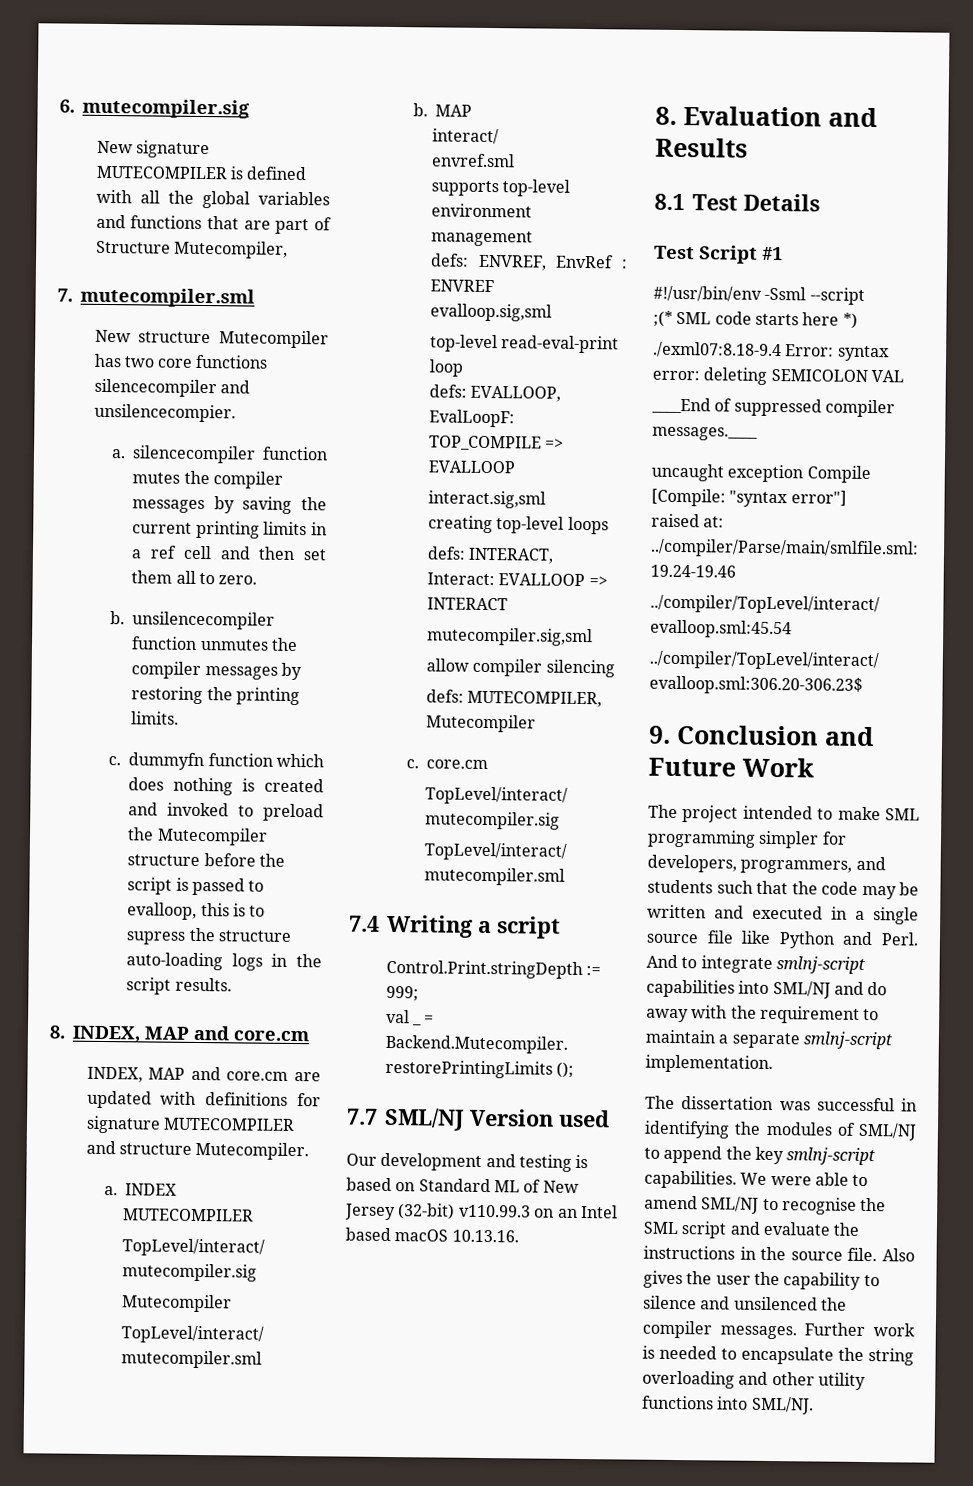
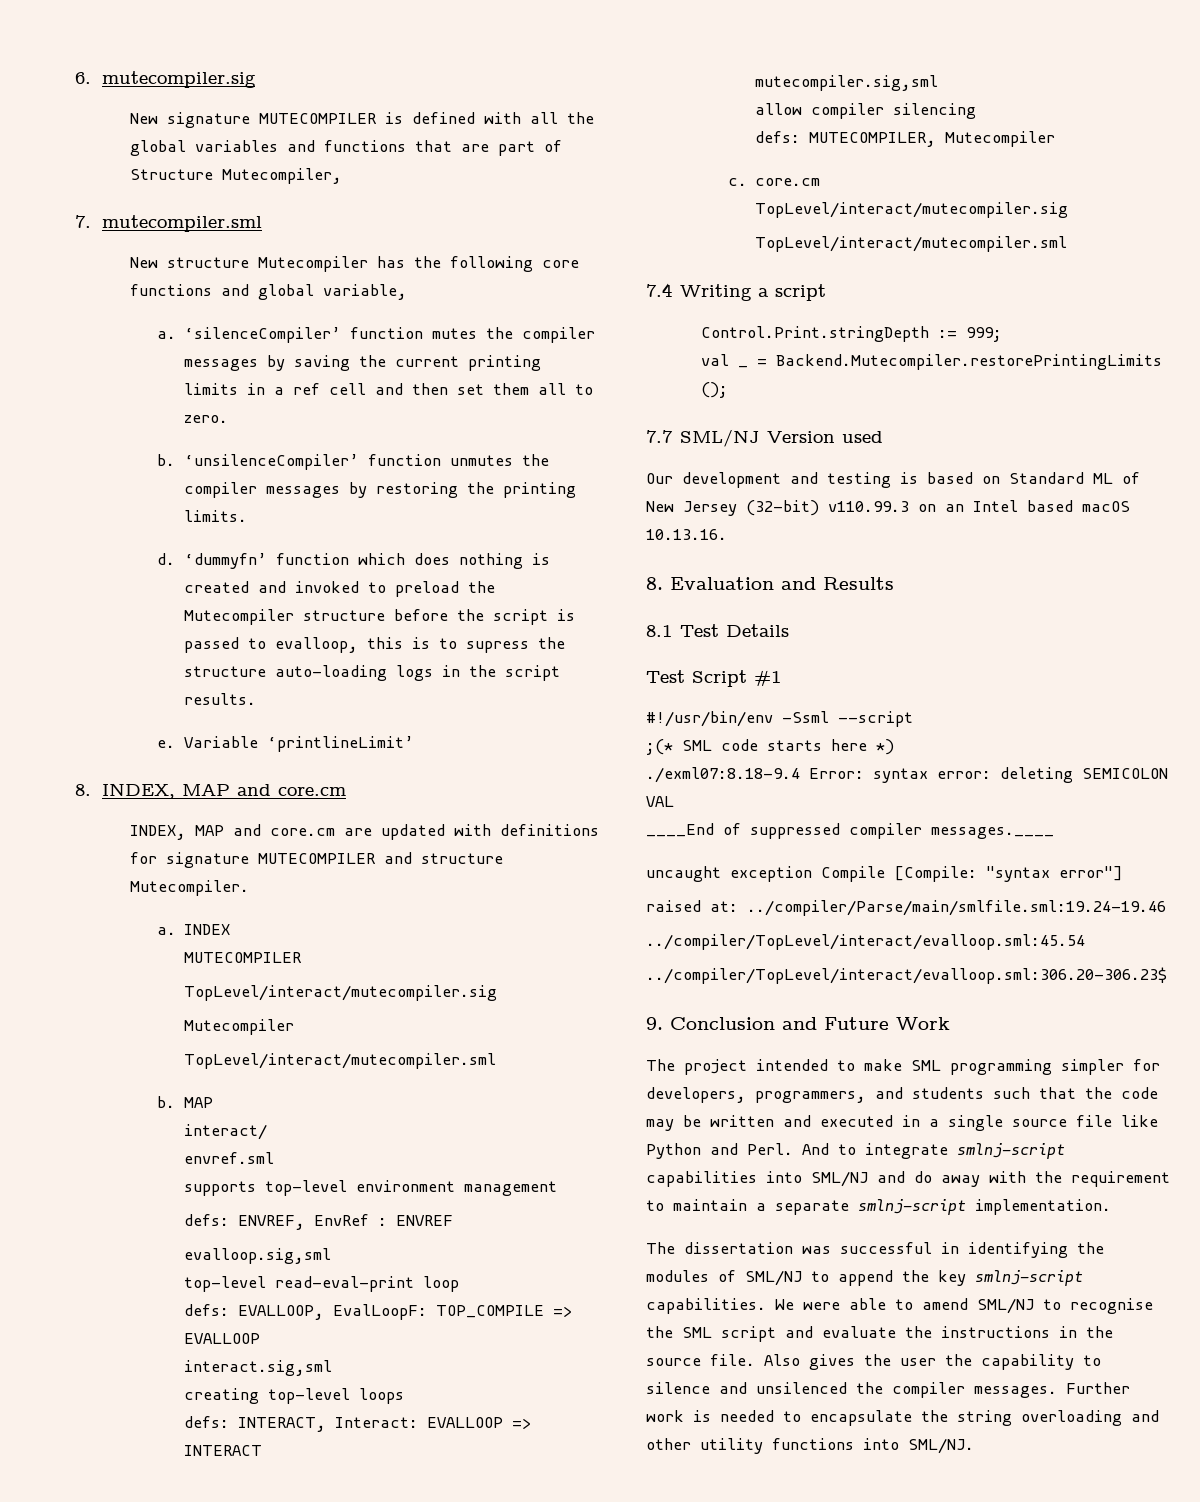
[123,354,269,369] [93,378,250,398] [93,403,236,423] [111,445,257,464] two core functions silencecompiler and unsilencecompier. // a. silencecompiler -> [413,256,579,272] [129,284,407,300] [156,327,342,343] the following core functions and global variable, // a. ‘silenceCompiler’
[132,611,276,630] unsilencecompiler -> [184,454,360,470] ‘unsilenceCompiler’
[108,752,205,771] c. dummyfn -> [156,553,268,569] d. ‘dummyfn’
(232, 984) none -> [156,736,415,752] // e. Variable ‘printlineLimit’

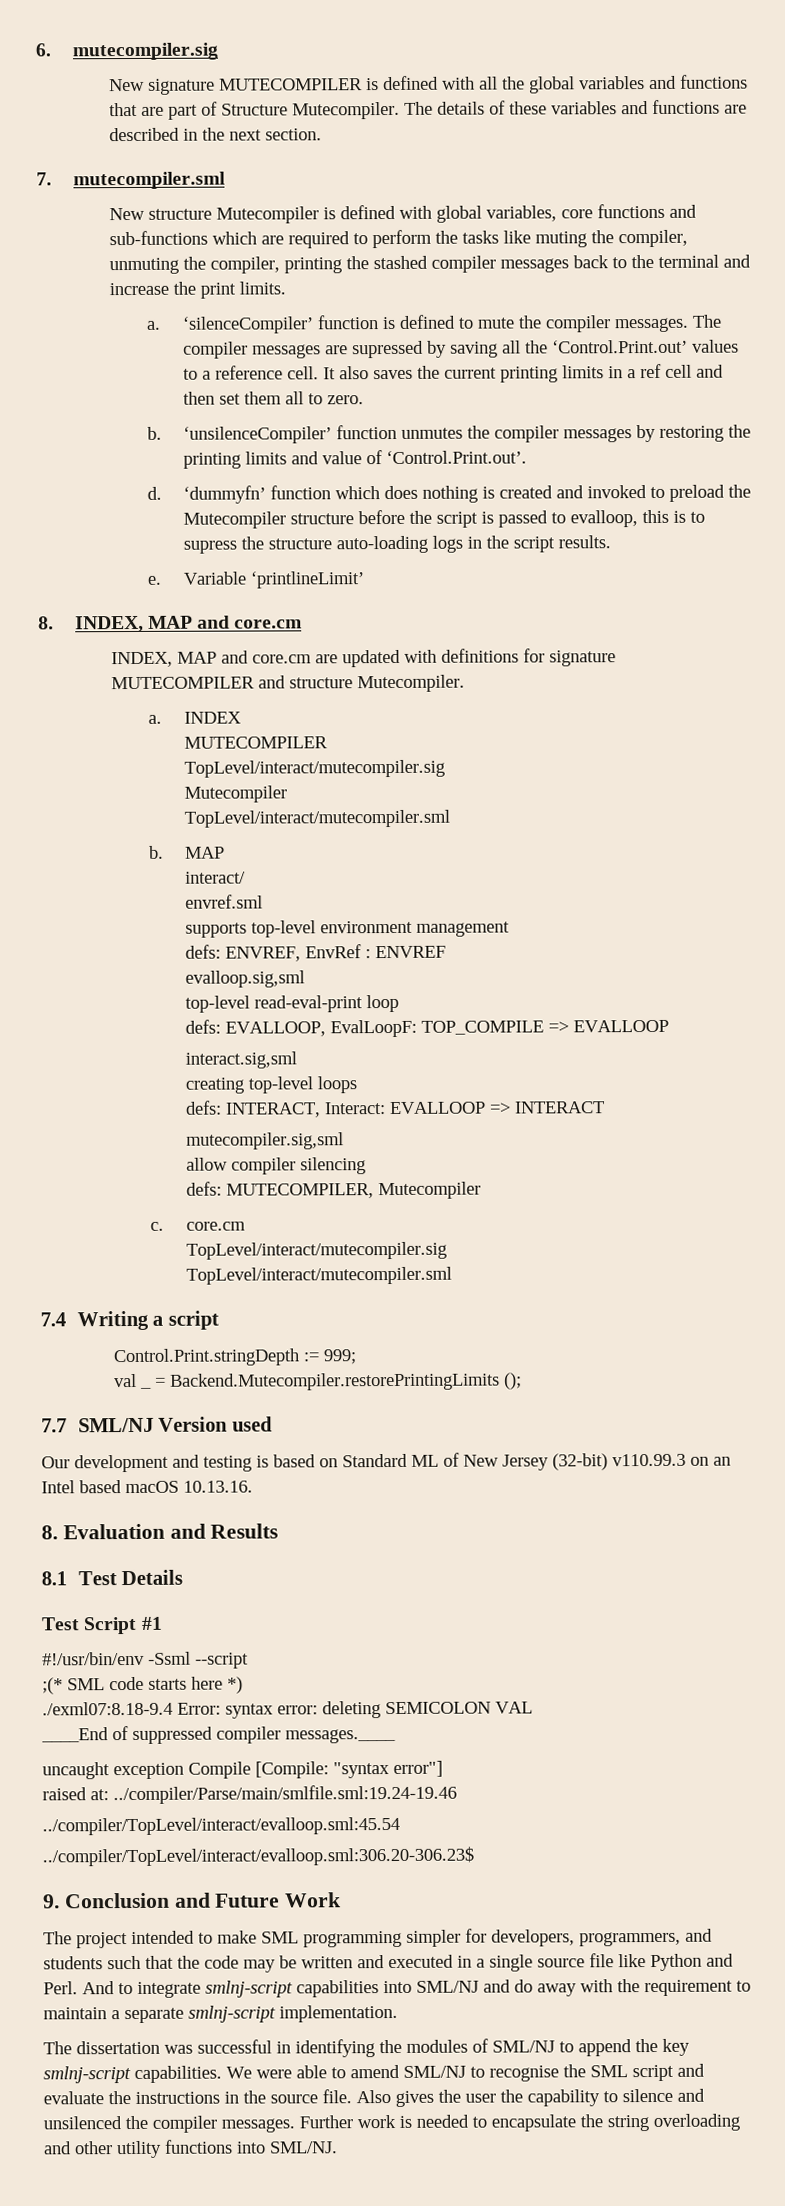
[221,168,342,184] Mutecompiler, -> [292,99,748,120] [109,127,323,142] Mutecompiler. The details of these variables and functions are described in the next section.
[376,256,579,272] [129,284,407,300] [156,327,596,343] [184,355,351,371] has the following core functions and global variable, // a. ‘silenceCompiler’ function mutes the compiler messages by saving -> [323,203,698,223] [109,229,689,249] [109,254,752,275] [109,281,287,299] [145,314,723,334] [183,339,740,359] [183,365,414,380] is defined with global variables, core functions and sub-functions which are required to perform the tasks like muting the compiler, unmuting the compiler, printing the stashed compiler messages back to the terminal and increase the print limits. // a. ‘silenceCompiler’ function is defined to mute the compiler messages. The compiler messages are supressed by saving all the ‘Control.Print.out’ values to a reference cell. It also saves
[184,510,248,522] limits. -> [245,450,528,465] limits and value of ‘Control.Print.out’.

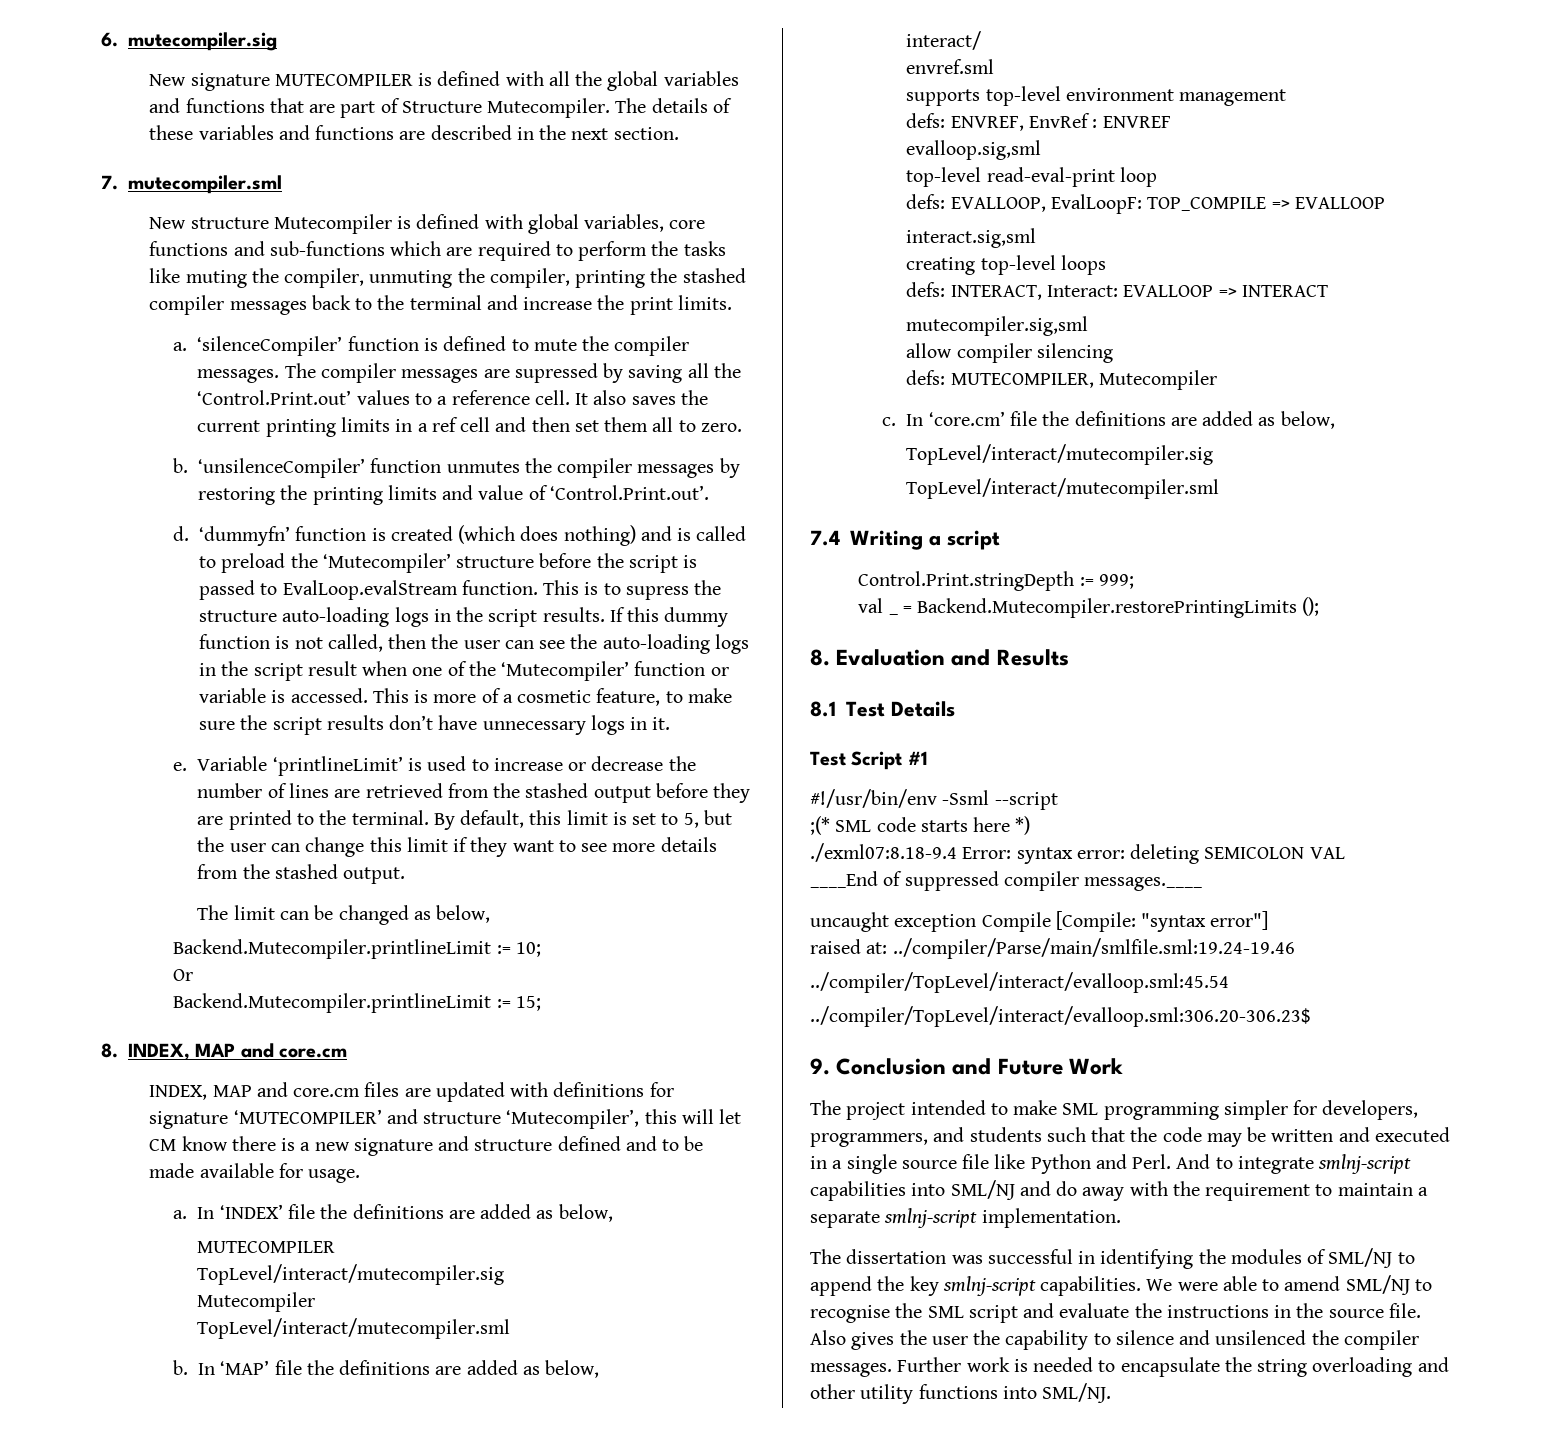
[335,485,648,503] which does nothing is created and invoked -> [371,525,747,546] is created (which does nothing) and is called
[183,511,287,529] Mutecompiler -> [322,553,451,573] ‘Mutecompiler’
[570,509,670,528] evalloop, this -> [282,580,580,600] EvalLoop.evalStream function. This
[146,571,366,589] // e. Variable ‘printlineLimit’ -> [609,607,729,627] [199,634,750,654] [199,661,729,681] [199,688,733,706] [199,715,671,735] [173,756,696,776] [197,783,751,803] [197,810,732,830] [197,837,717,857] [197,864,406,884] [197,905,491,925] [173,939,541,959] [173,969,194,981] [173,993,541,1013] If this dummy function is not called, then the user can see the auto-loading logs in the script result when one of the ‘Mutecompiler’ function or variable is accessed. This is more of a cosmetic feature, to make sure the script results don’t have unnecessary logs in it. // e. Variable ‘printlineLimit’ is used to increase or decrease the number of lines are retrieved from the stashed output before they are printed to the terminal. By default, this limit is set to 5, but the user can change this limit if they want to see more details from the stashed output. // The limit can be changed as below, // Backend.Mutecompiler.printlineLimit := 10; // Or // Backend.Mutecompiler.printlineLimit := 15;
(313, 659) none -> [364,1082,400,1097] files
[111,674,466,693] [147,711,243,724] MUTECOMPILER and structure Mutecompiler. // a. INDEX -> [233,1109,742,1129] [149,1136,704,1156] [149,1163,361,1183] [173,1204,613,1222] ‘MUTECOMPILER’ and structure ‘Mutecompiler’, this will let CM know there is a new signature and structure defined and to be made available for usage. // a. In ‘INDEX’ file the definitions are added as below,
[185,846,226,859] MAP -> [198,1360,600,1378] In ‘MAP’ file the definitions are added as below,
[186,1221,247,1231] core.cm -> [906,411,1335,429] In ‘core.cm’ file the definitions are added as below,
[41,1416,273,1433] [41,1452,731,1473] [41,1480,253,1494] // 7.7 SML/NJ Version used // Our development and testing is based on Standard ML of New Jersey (32-bit) v110.99.3 on an Intel based macOS 10.13.16. -> (1320, 606) none

